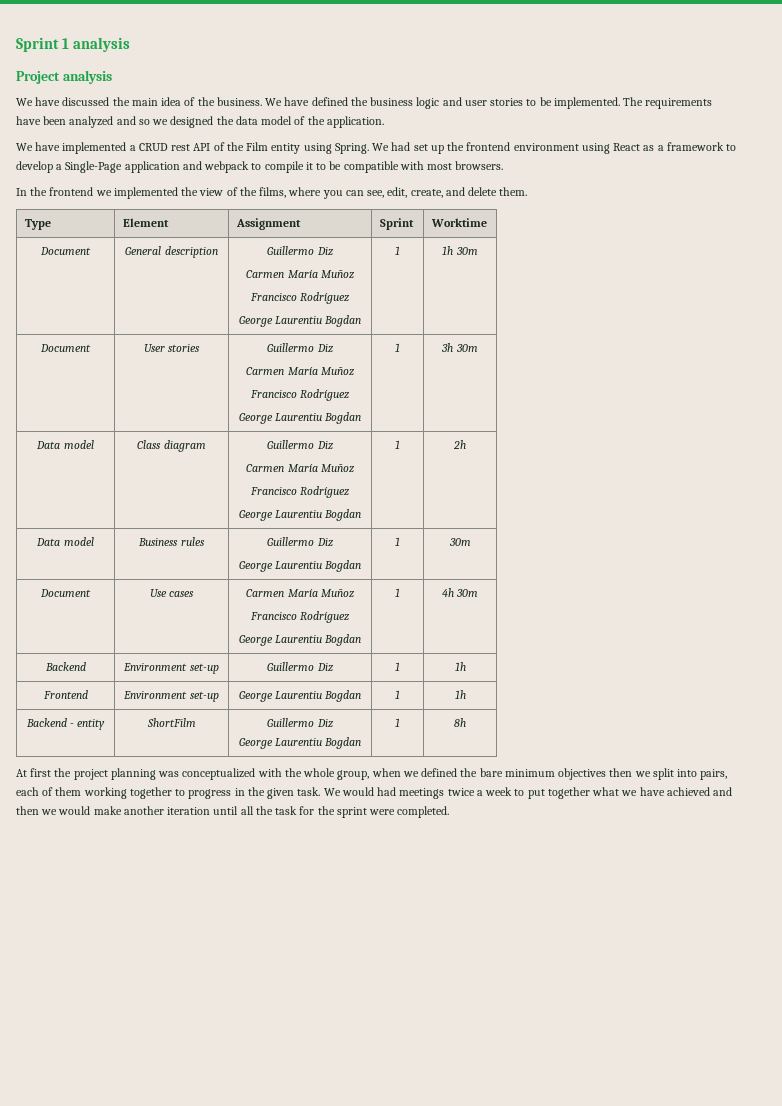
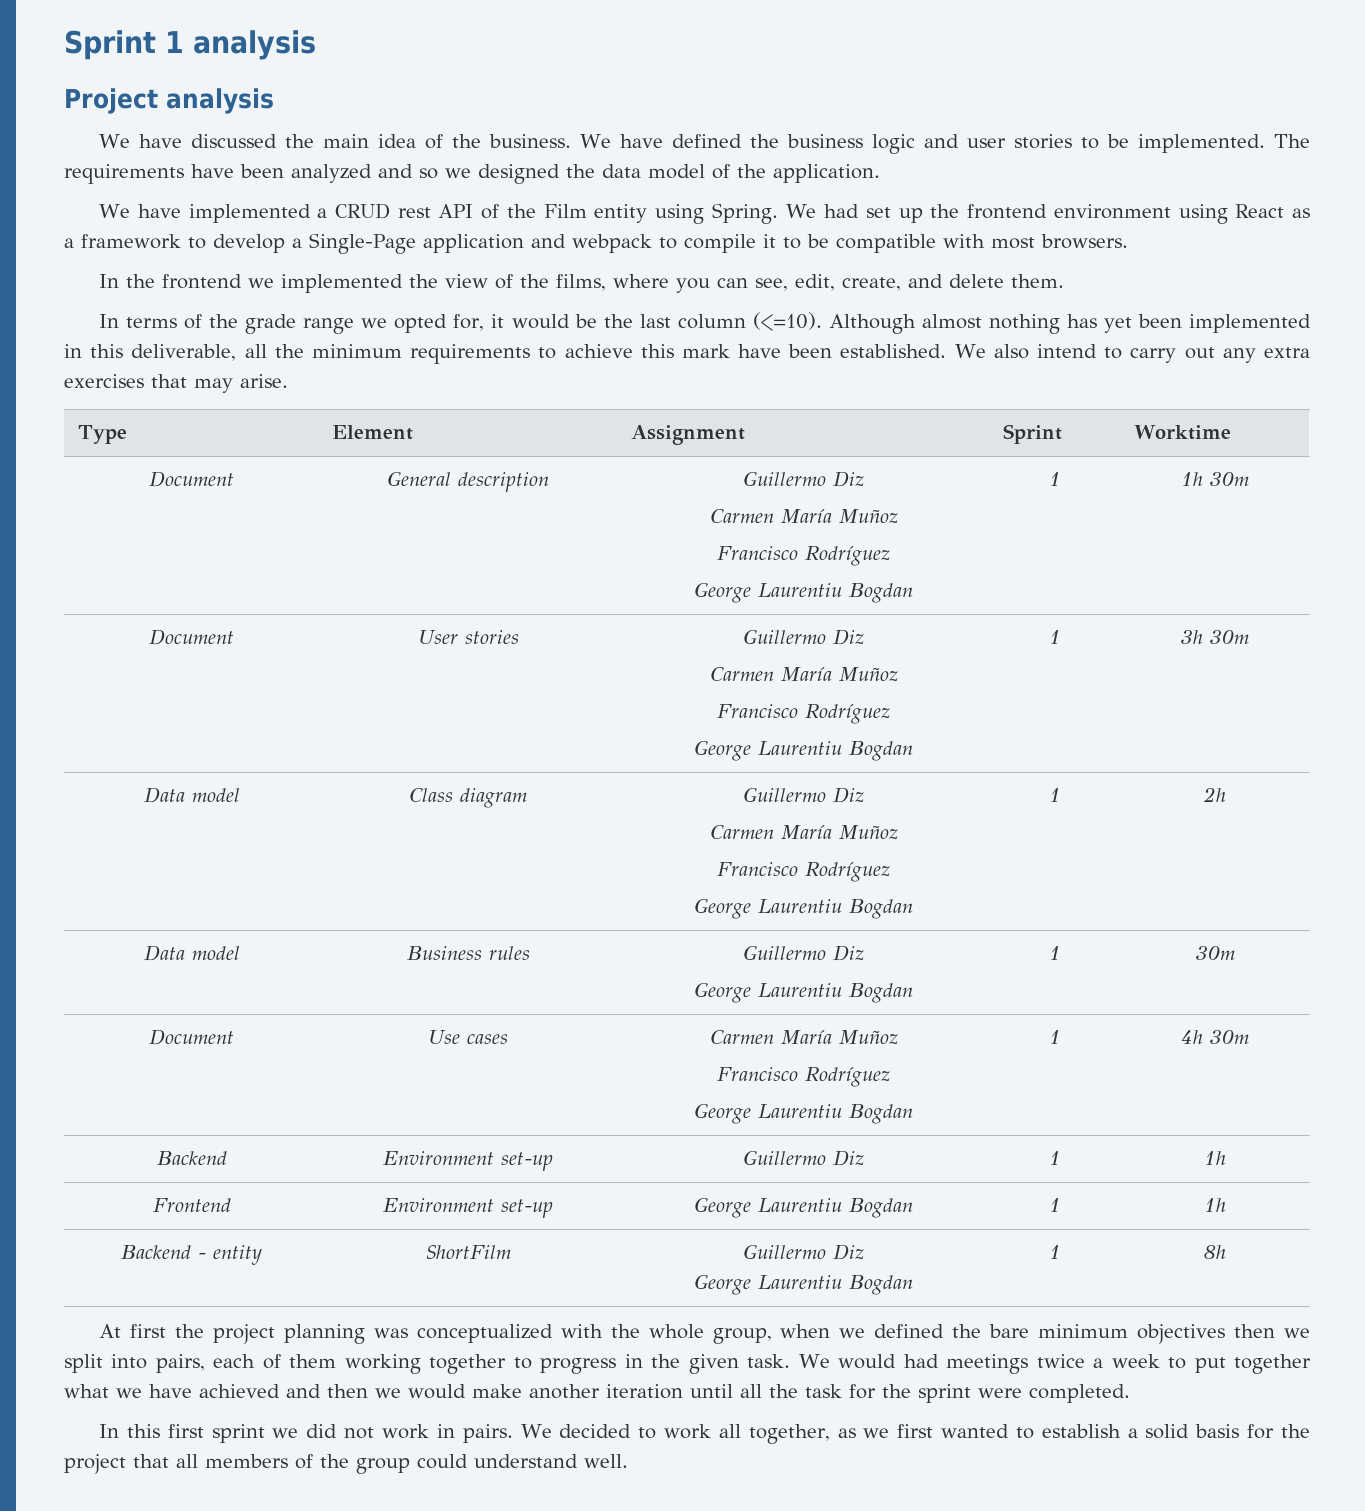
(528, 191) none -> [99,312,1311,334] [64,344,1310,364] [64,374,288,393] // In terms of the grade range we opted for, it would be the last column (<=10). Although almost nothing has yet been implemented in this deliverable, all the minimum requirements to achieve this mark have been established. We also intend to carry out any extra exercises that may arise.
(450, 812) none -> [99,1424,1310,1444] [64,1454,628,1474] // In this first sprint we did not work in pairs. We decided to work all together, as we first wanted to establish a solid basis for the project that all members of the group could understand well.

